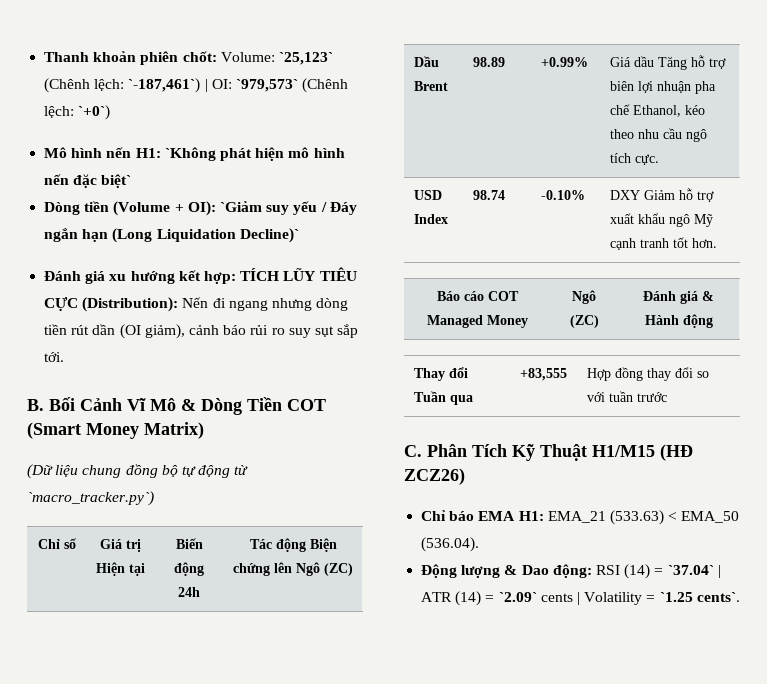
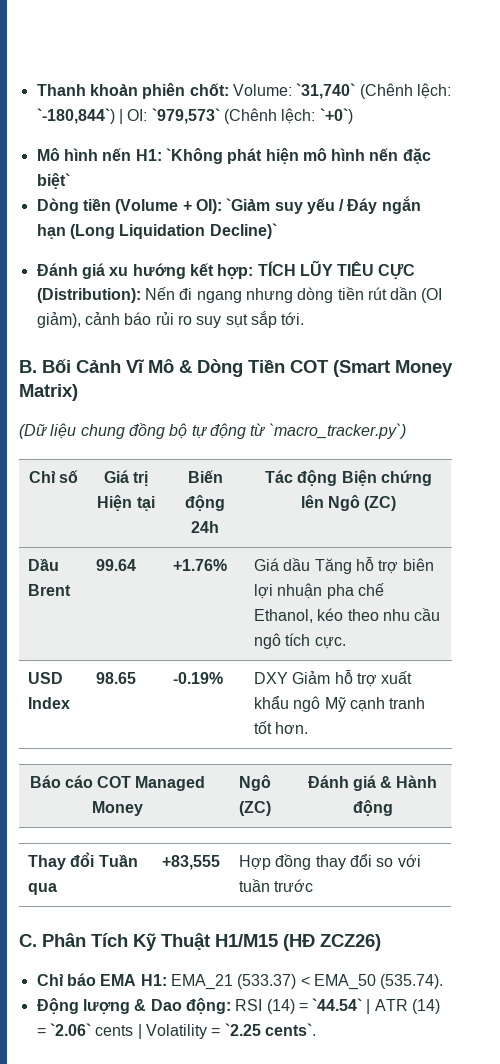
[278,52,333,65] [44,78,201,93] `25,123` (Chênh lệch: `-187,461`) -> [296,83,451,99] [36,108,115,124] `31,740` (Chênh lệch: `-180,844`)
[472,57,505,67] [540,57,588,67] 98.89 | +0.99% -> [95,559,136,571] [172,559,227,571] 99.64 | +1.76%
[472,190,505,200] [540,190,585,200] 98.74 | -0.10% -> [95,672,136,684] [172,672,223,684] 98.65 | -0.19%
[609,510,664,525] (533.63) -> [237,974,297,989] (533.37)
[421,537,480,552] (536.04). -> [380,974,444,989] (535.74).
[667,565,714,575] `37.04` -> [312,998,363,1011] `44.54`
[498,592,537,602] `2.09` -> [49,1023,91,1036] `2.06`
[659,592,693,602] `1.25 -> [224,1023,261,1036] `2.25

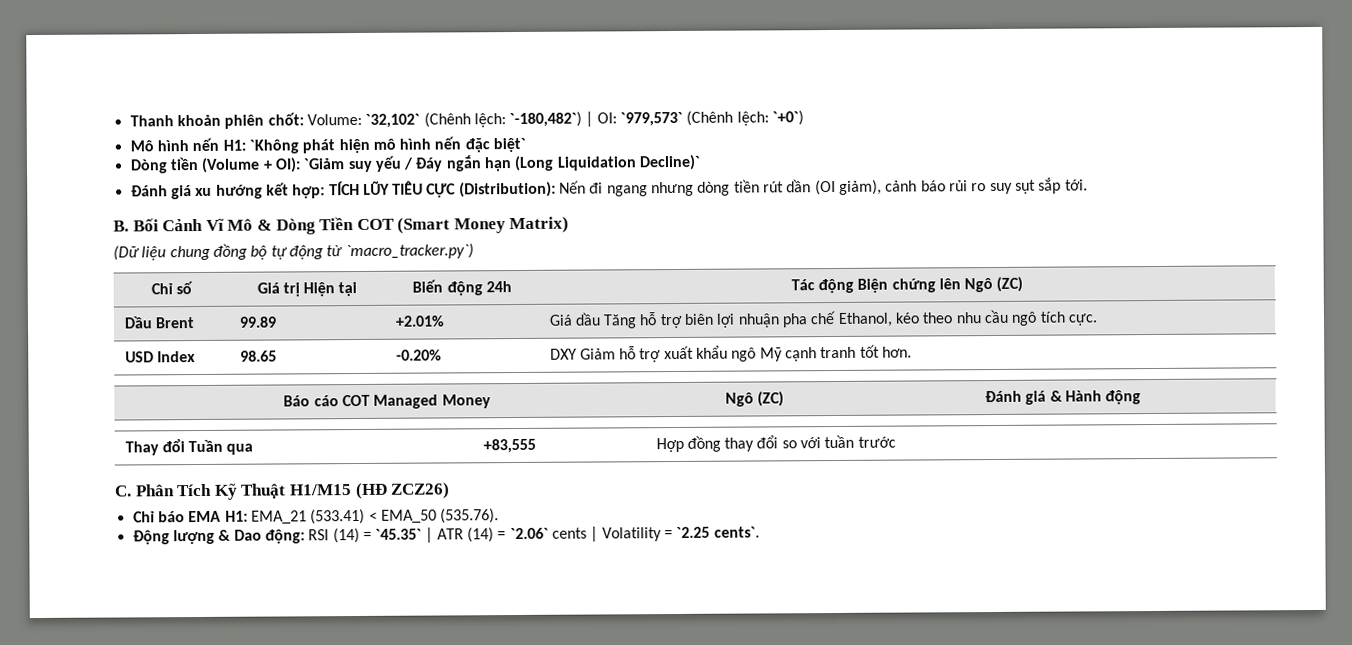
[296,83,451,99] [36,108,115,124] `31,740` (Chênh lệch: `-180,844`) -> [365,111,583,128] `32,102` (Chênh lệch: `-180,482`)
[95,559,136,571] [172,559,227,571] 99.64 | +1.76% -> [238,316,277,328] [394,315,445,327] 99.89 | +2.01%
[172,672,223,684] -0.19% -> [395,349,442,361] -0.20%
[237,974,297,989] (533.37) -> [310,508,366,525] (533.41)
[380,974,444,989] (535.74). -> [440,508,500,524] (535.76).
[312,998,363,1011] `44.54` -> [375,528,423,540] `45.35`

